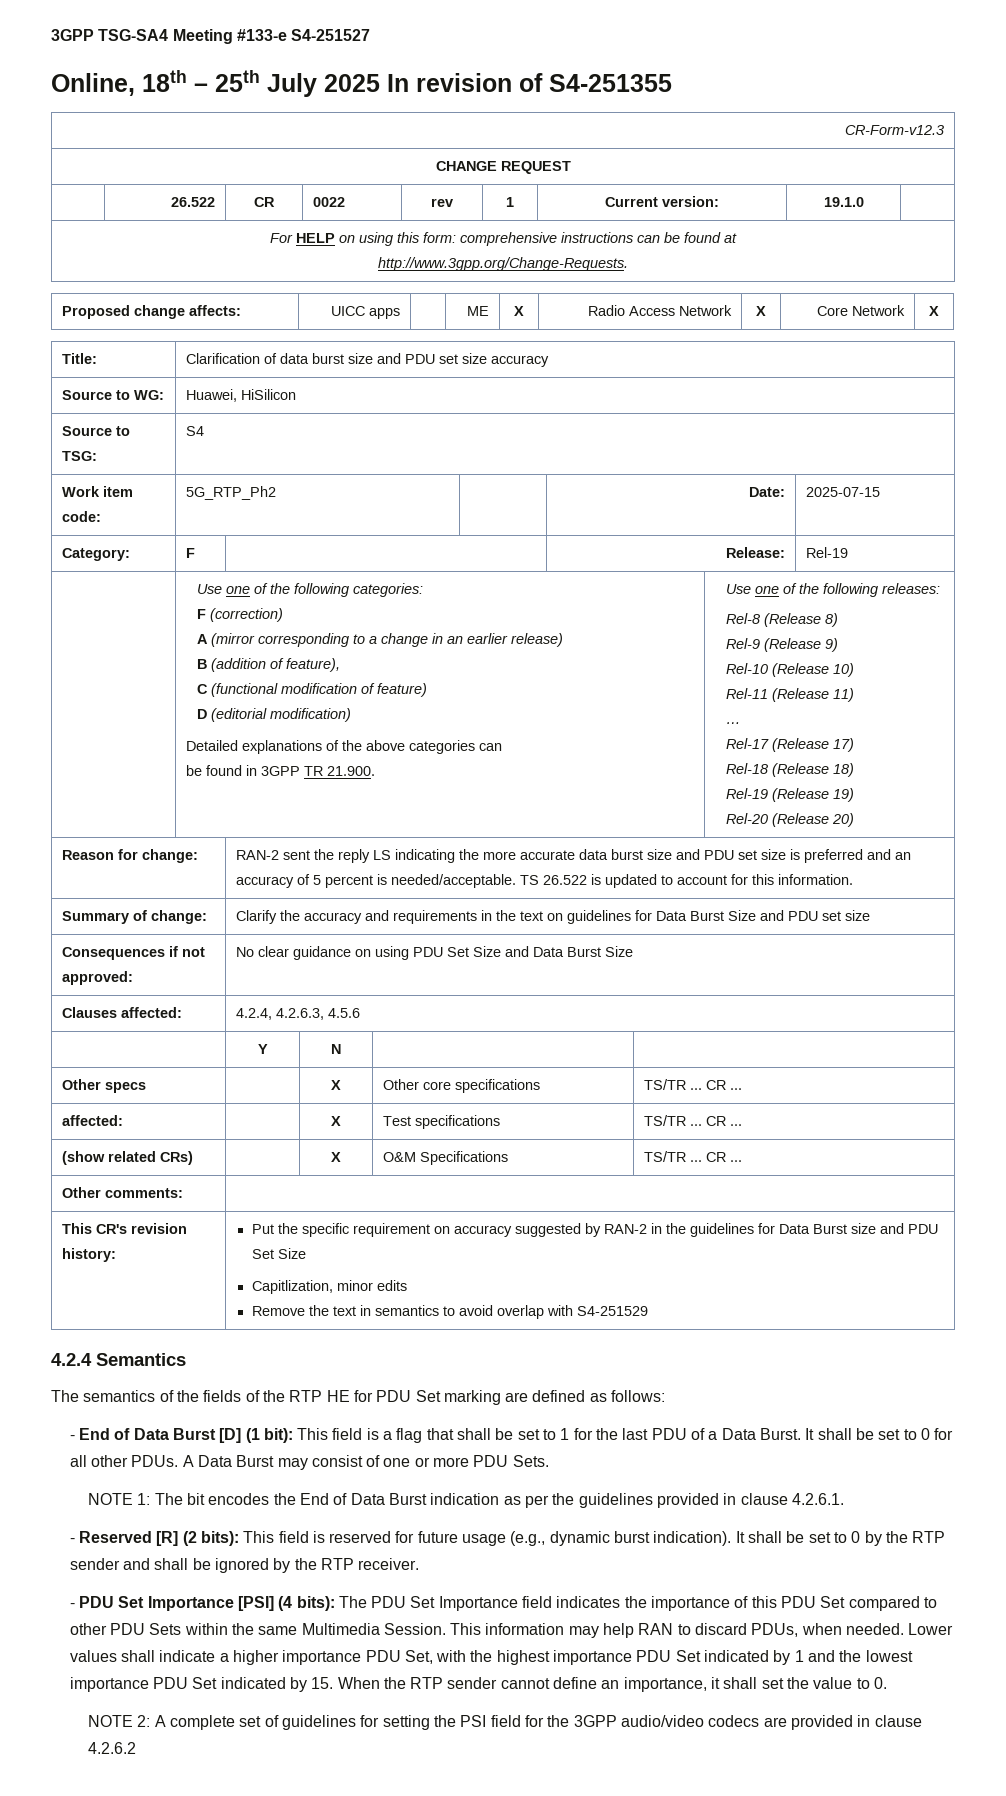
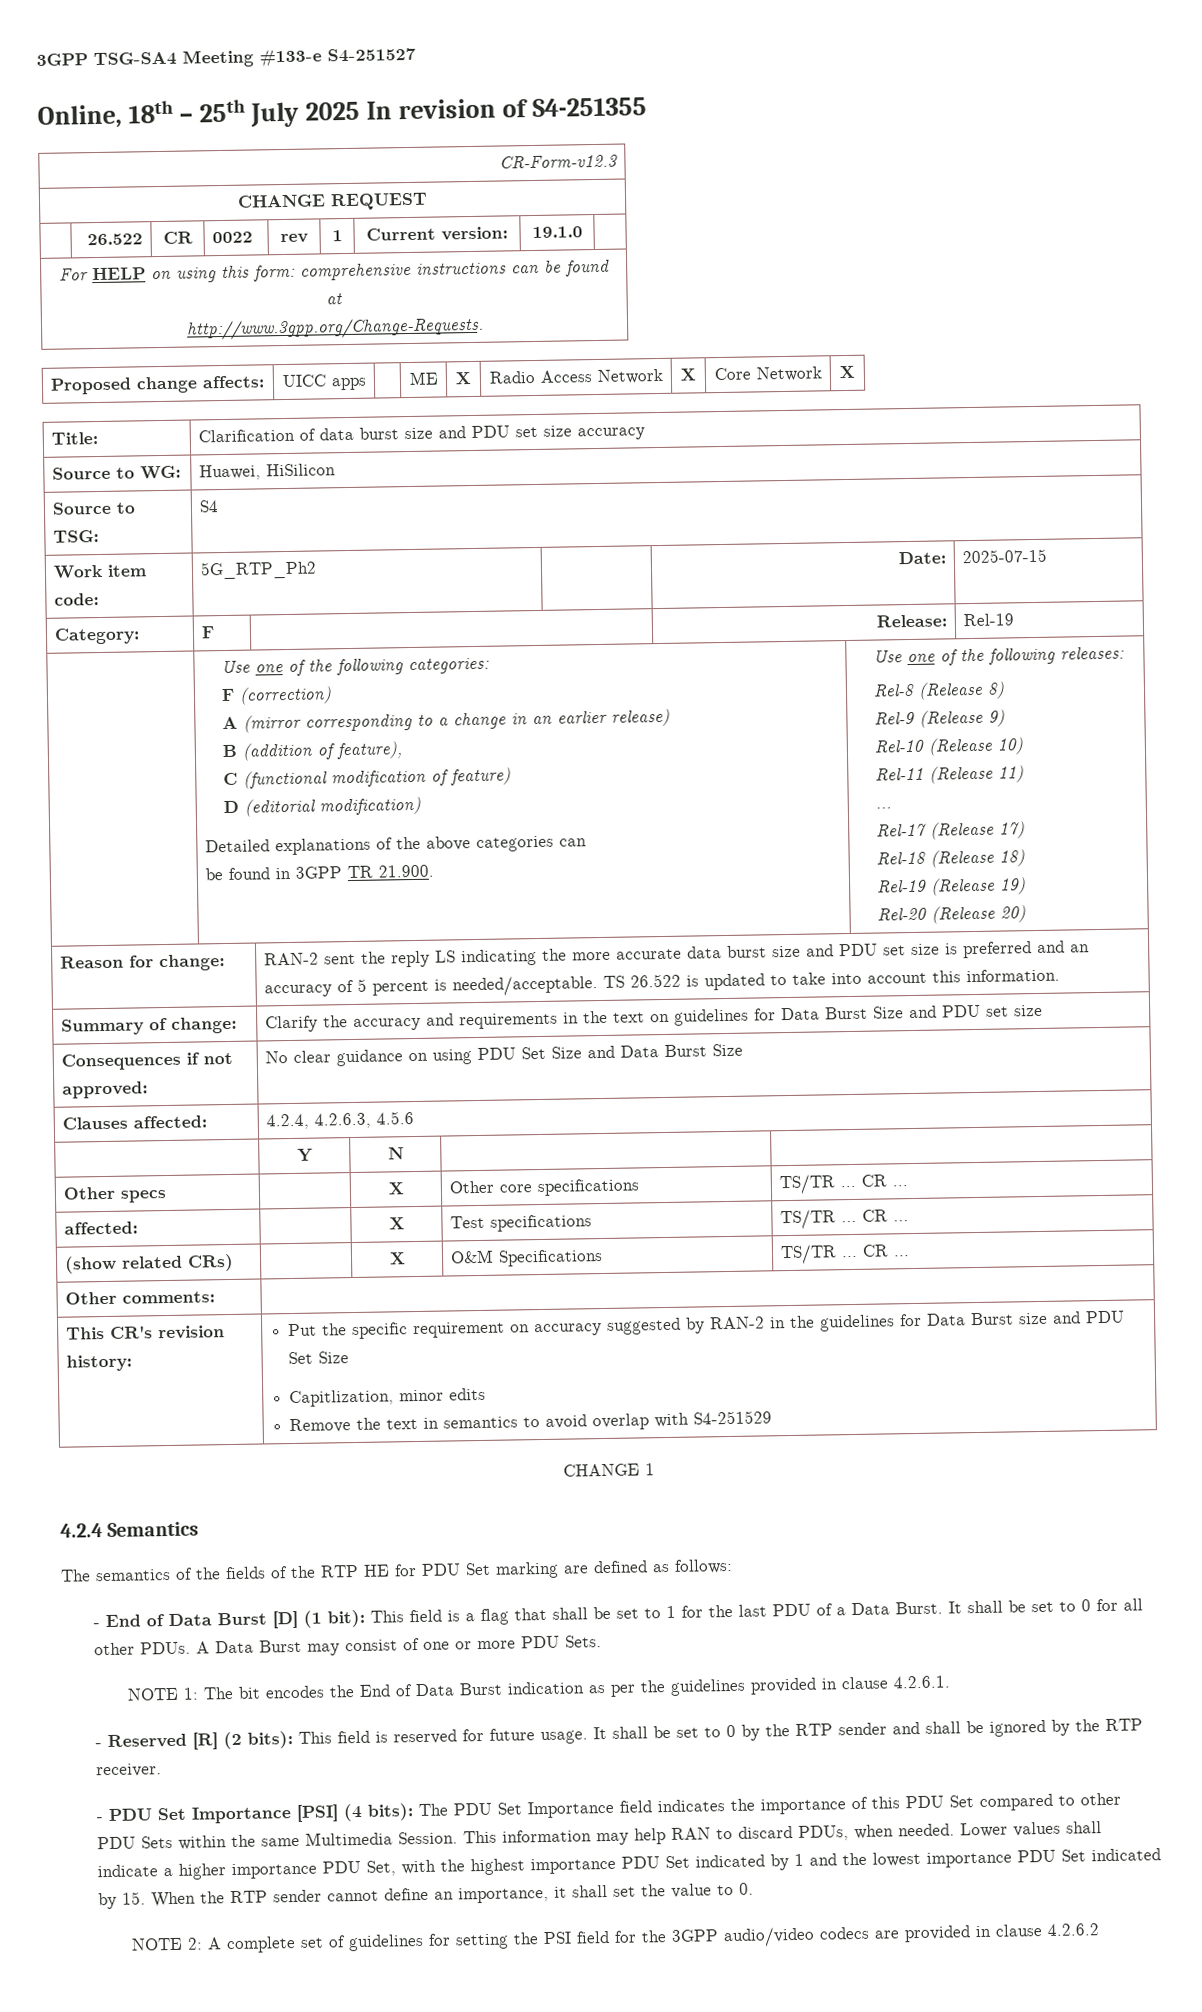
[676,874,748,885] account for -> [791,972,927,985] take into account
(648, 1311) none -> [562,1463,655,1477] // CHANGE 1
[462,1531,732,1546] usage (e.g., dynamic burst indication). -> [540,1730,589,1745] usage.

